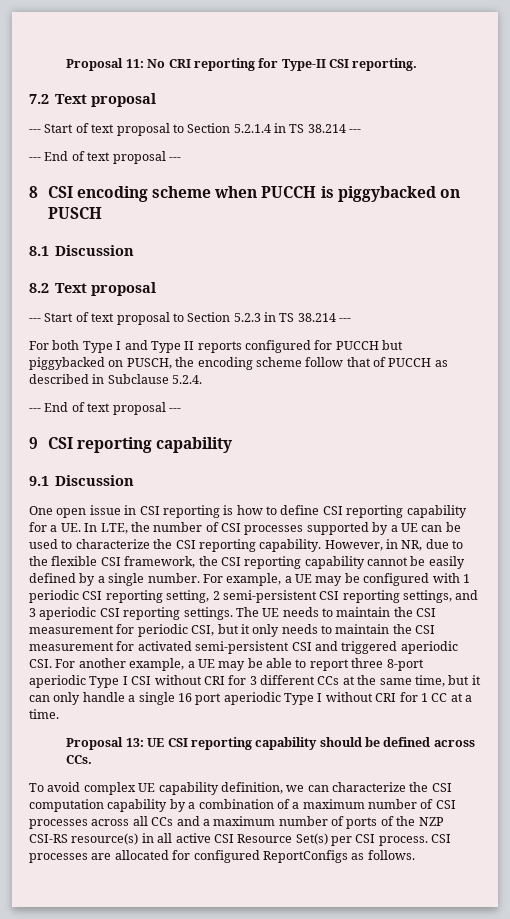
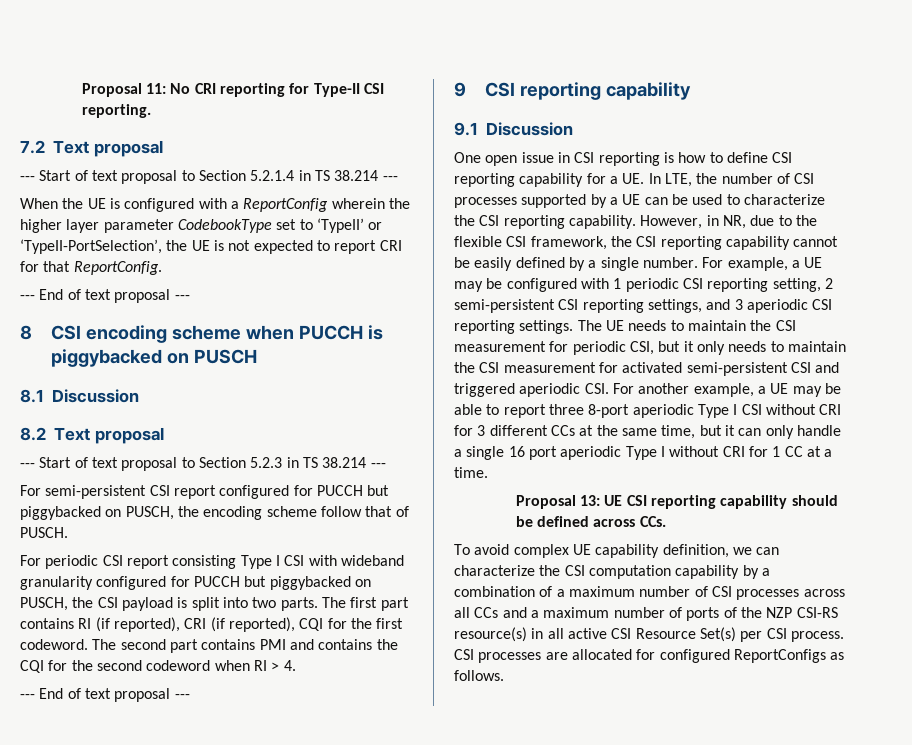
(362, 131) none -> [20,198,410,212] [20,218,383,233] [20,239,402,254] [20,261,162,275] // When the UE is configured with a ReportConfig wherein the higher layer parameter CodebookType set to ‘TypeII’ or ‘TypeII-PortSelection’, the UE is not expected to report CRI for that ReportConfig.
[52,340,242,353] both Type I and Type II reports -> [45,485,216,499] semi-persistent CSI report
[388,358,448,367] [29,374,203,384] PUCCH as described in Subclause 5.2.4. -> [20,527,68,538] [20,555,404,569] [20,576,371,590] [20,597,409,611] [20,617,404,632] [20,639,398,653] [20,660,296,673] PUSCH. // For periodic CSI report consisting Type I CSI with wideband granularity configured for PUCCH but piggybacked on PUSCH, the CSI payload is split into two parts. The first part contains RI (if reported), CRI (if reported), CQI for the first codeword. The second part contains PMI and contains the CQI for the second codeword when RI > 4.

